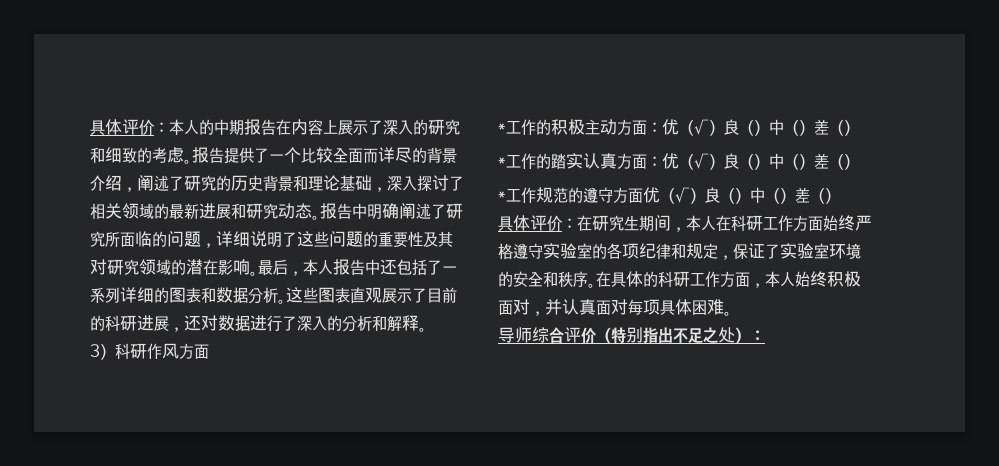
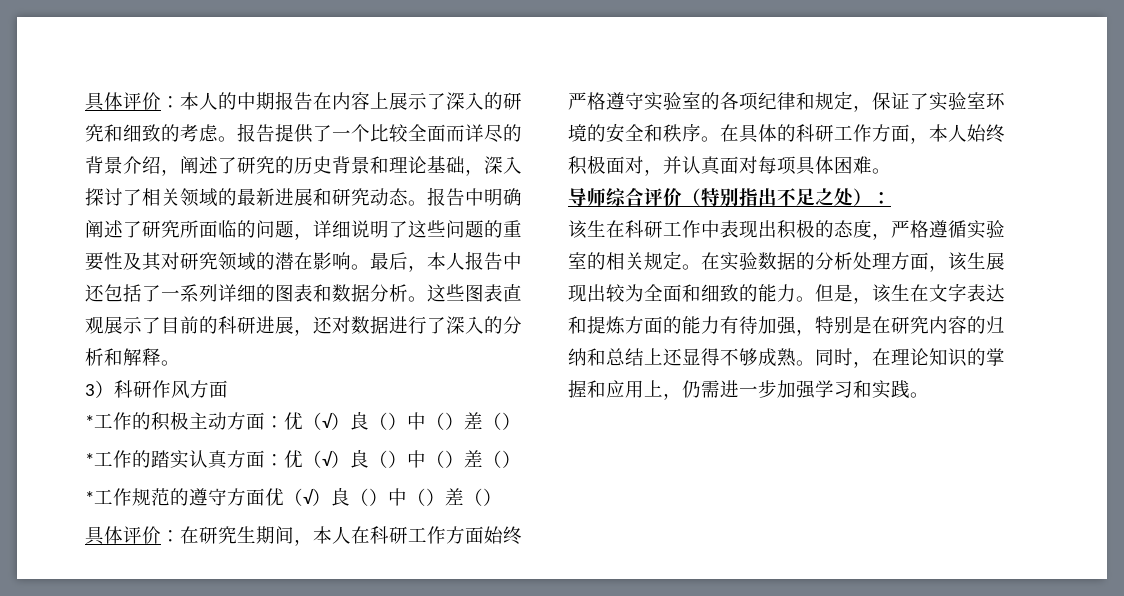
(765, 335) none -> [568,219,1005,240] [568,251,1005,272] [568,283,1005,304] [568,316,1005,336] [568,348,1005,368] [568,380,929,400] // 该生在科研工作中表现出积极的态度，严格遵循实验室的相关规定。在实验数据的分析处理方面，该生展现出较为全面和细致的能力。但是，该生在文字表达和提炼方面的能力有待加强，特别是在研究内容的归纳和总结上还显得不够成熟。同时，在理论知识的掌握和应用上，仍需进一步加强学习和实践。

